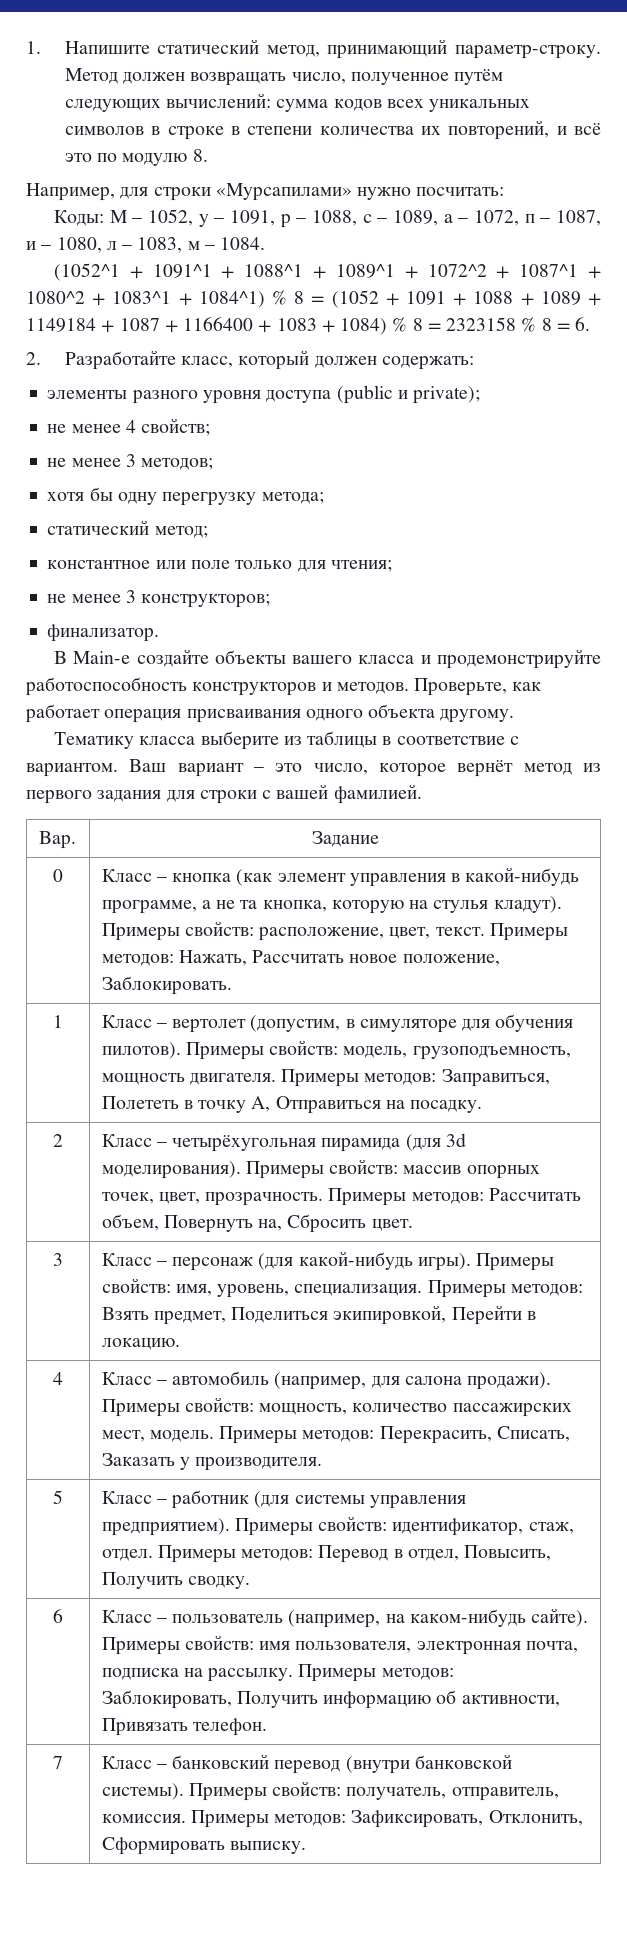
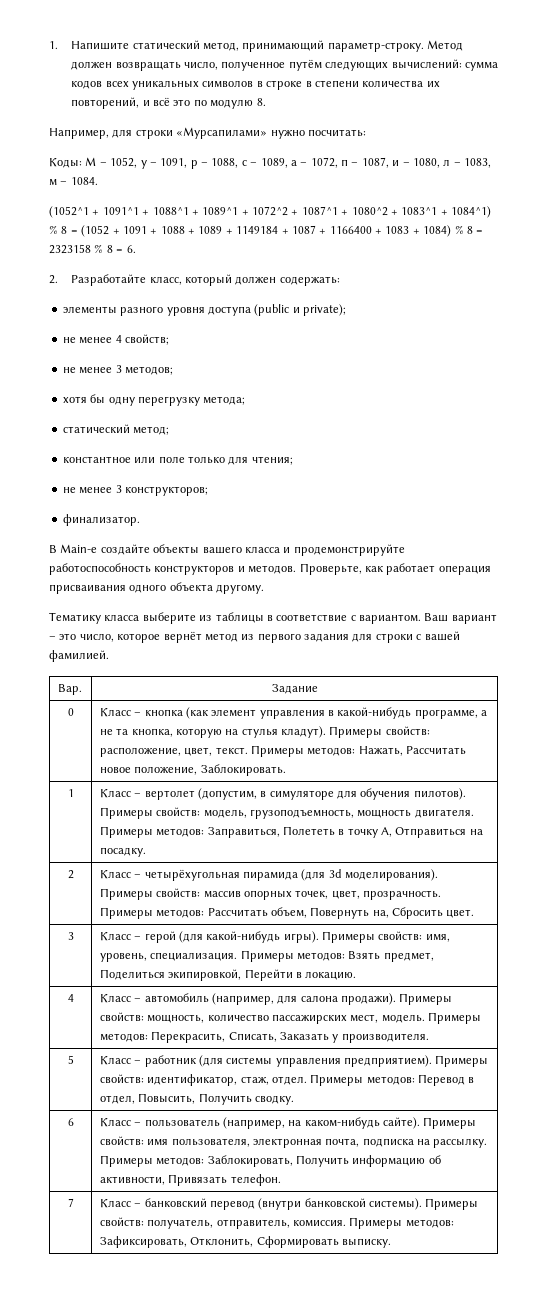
[172,1257,254,1271] персонаж -> [144,931,176,943] герой

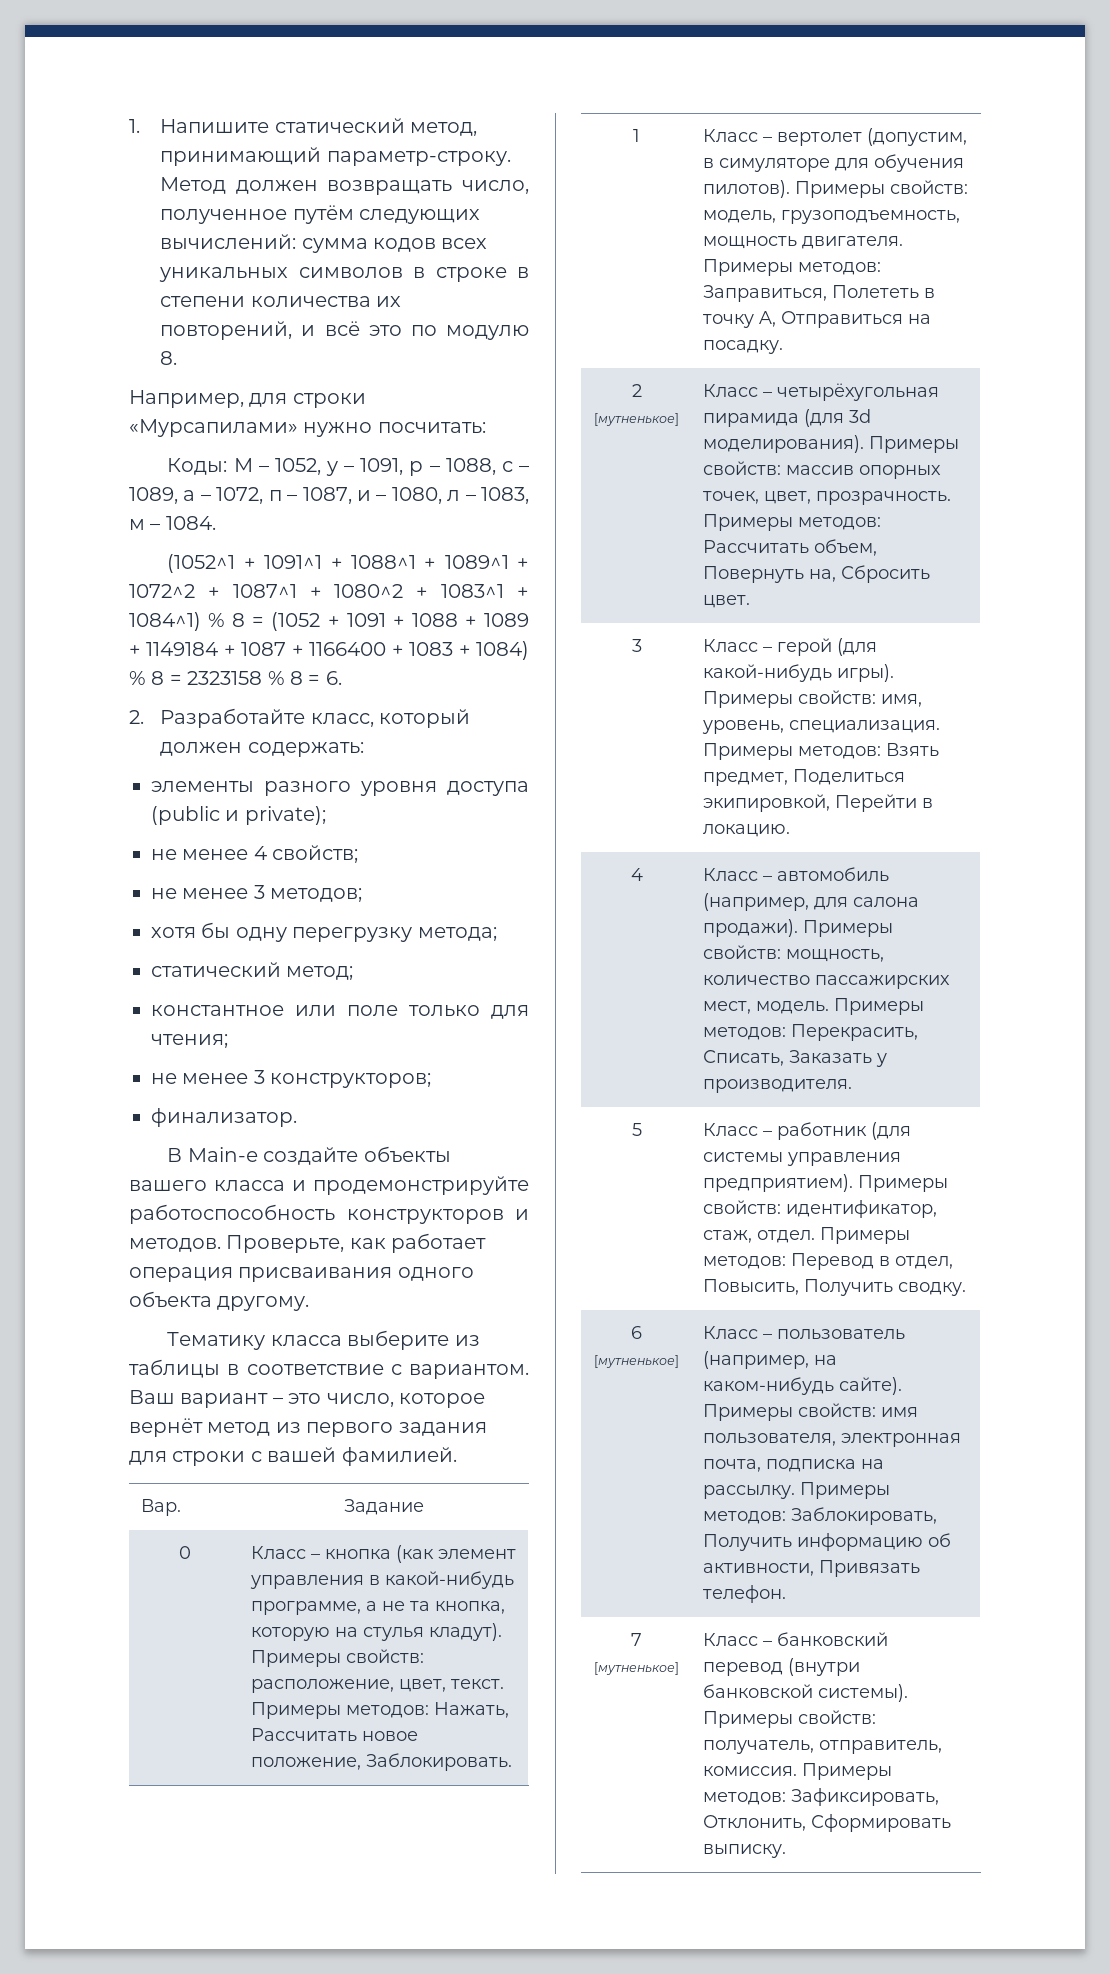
(74, 874) none -> [594,413,679,426] // [мутненькое]
(74, 1122) none -> [594,1355,679,1368] // [мутненькое]
(74, 1202) none -> [594,1662,679,1675] // [мутненькое]

